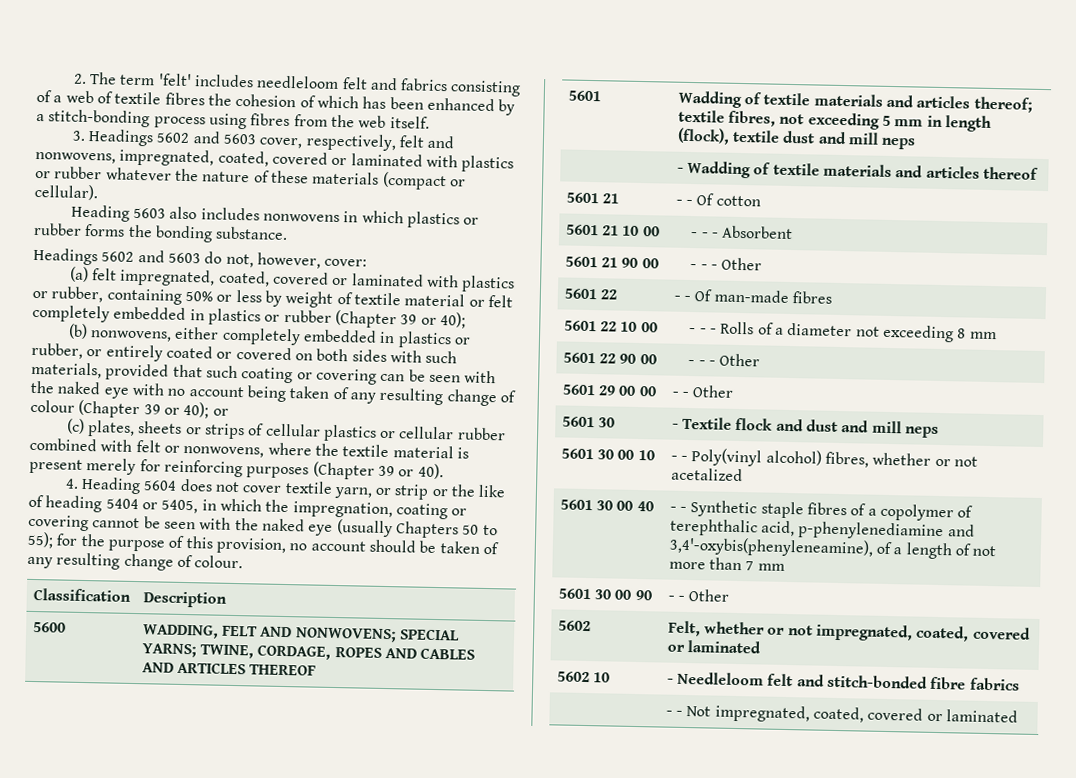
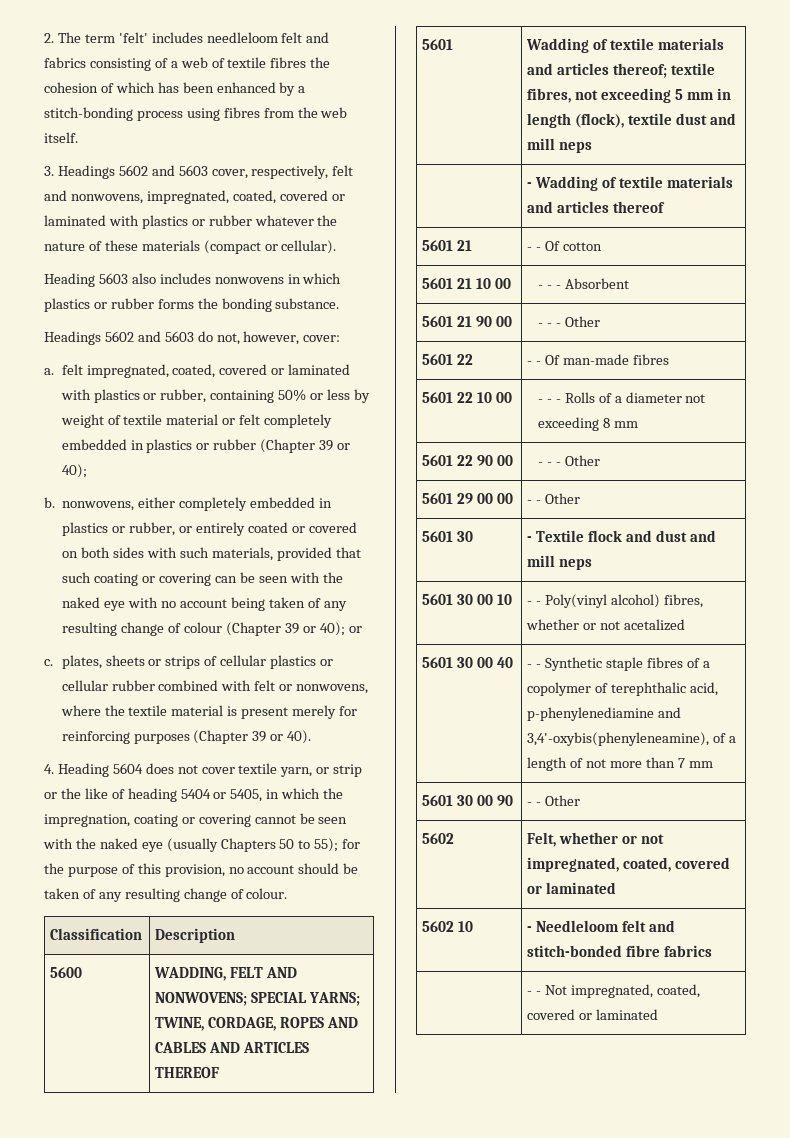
[69,266,89,283] (a) -> [44,368,54,375] a.
[67,323,88,340] (b) -> [44,497,55,508] b.
[66,418,85,434] (c) -> [44,659,53,666] c.

